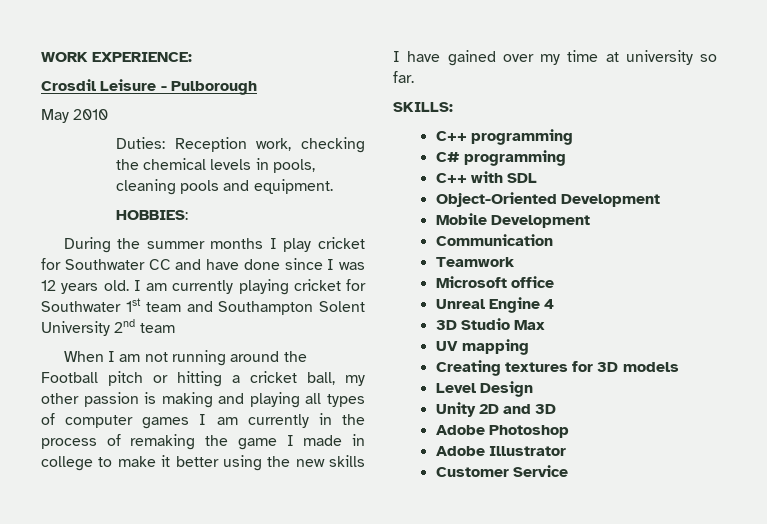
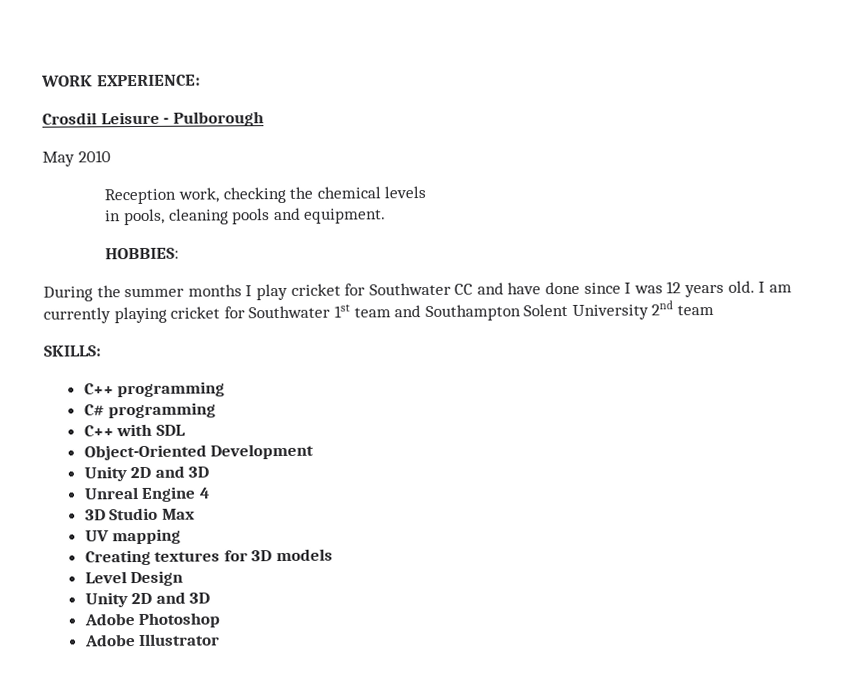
[115,137,165,149] Duties: -> (111, 156) none
(252, 164) none -> (427, 192) //
[63,350,307,366] [41,371,365,387] [41,392,365,408] [41,413,365,429] [41,434,365,450] [41,455,365,471] [393,50,717,66] [393,71,414,83] // When I am not running around the Football pitch or hitting a cricket ball, my other passion is making and playing all types of computer games I am currently in the process of remaking the game I made in college to make it better using the new skills I have gained over my time at university so far. -> (715, 310) none
[435,213,590,228] [435,234,553,246] [435,257,515,267] [435,276,554,288] Mobile Development // Communication // Teamwork // Microsoft office -> [83,465,210,482] Unity 2D and 3D
[435,465,568,477] // Customer Service -> (221, 640) none

